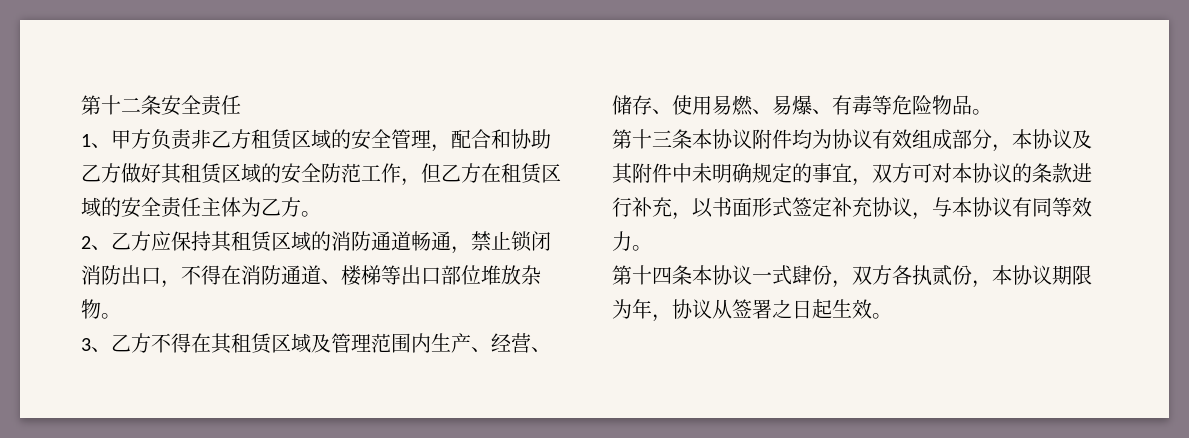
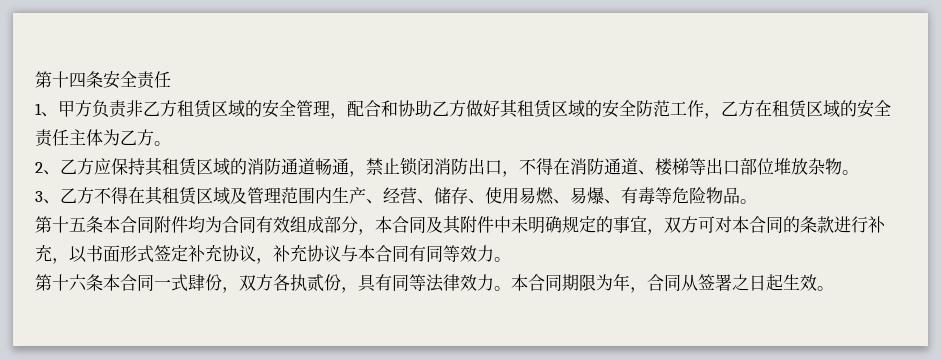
[81,95,141,115] 第十二 -> [35,71,86,88] 第十四
[421,163,441,183] 但 -> (721, 116) none
[652,129,752,149] 三条本协议 -> [69,216,154,233] 五条本合同
[832,129,872,149] 协议 -> [222,216,256,233] 合同
[1032,129,1072,149] 协议 -> [392,216,426,233] 合同
[972,163,1012,183] 协议 -> [749,216,783,233] 合同
[932,197,1012,217] 与本协议 -> [273,244,409,262] 补充协议与本合同
[652,265,752,285] 四条本协议 -> [69,274,154,291] 六条本合同
[992,265,1052,285] 本协议 -> [358,274,562,292] 具有同等法律效力。本合同
[672,299,712,319] 协议 -> [647,274,681,291] 合同

